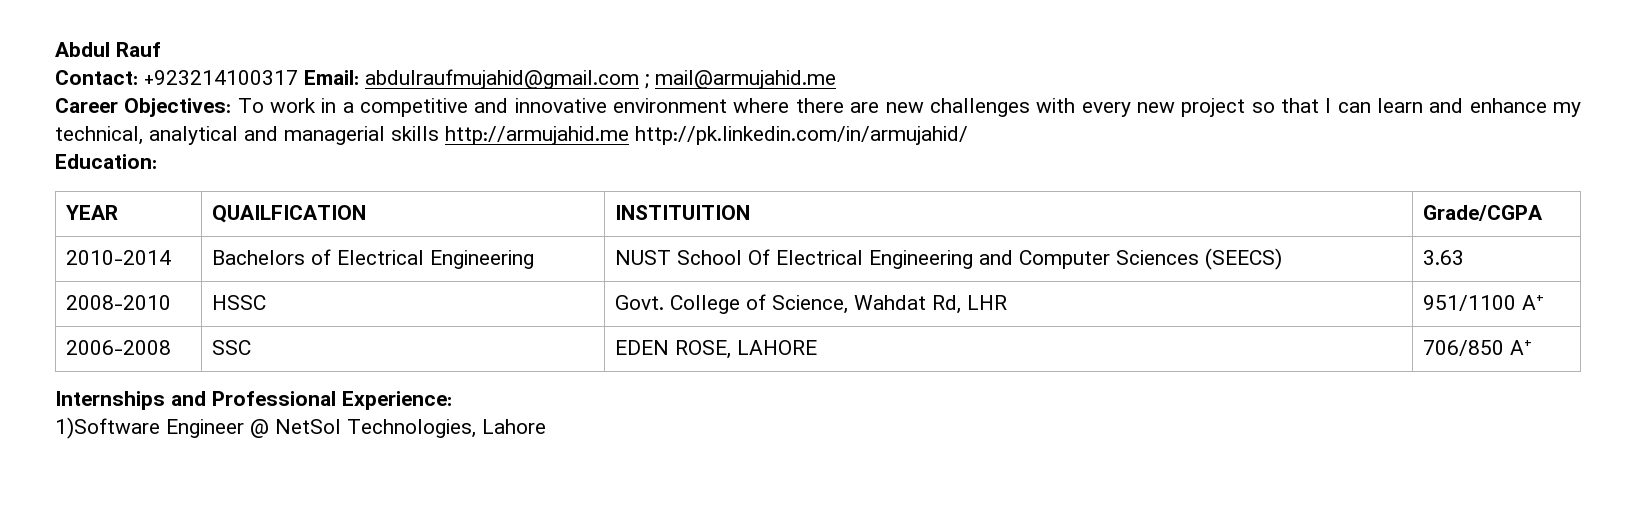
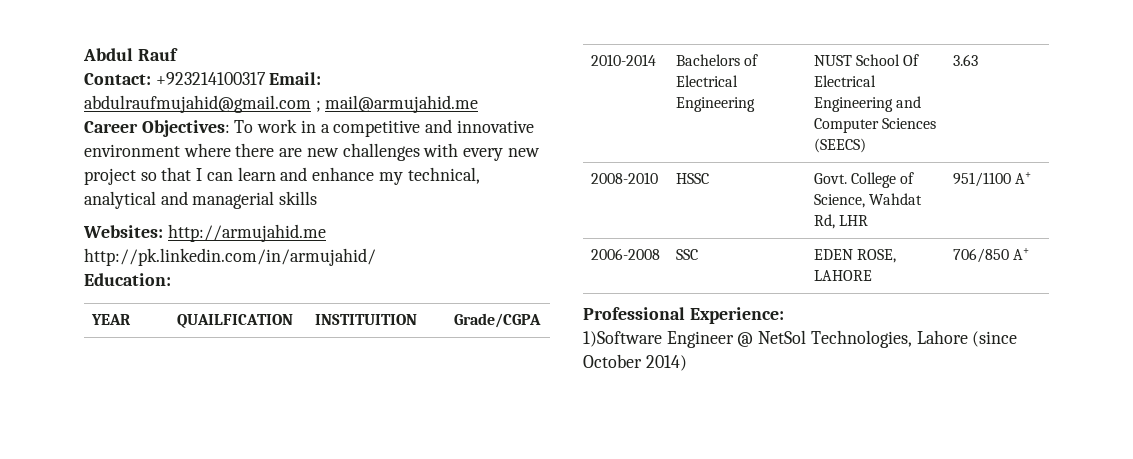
(439, 133) none -> [83,225,163,238] // Websites:
[55,391,206,410] Internships and -> (1030, 254) none
(546, 426) none -> [972,331,1018,347] [583,354,687,371] (since October 2014)

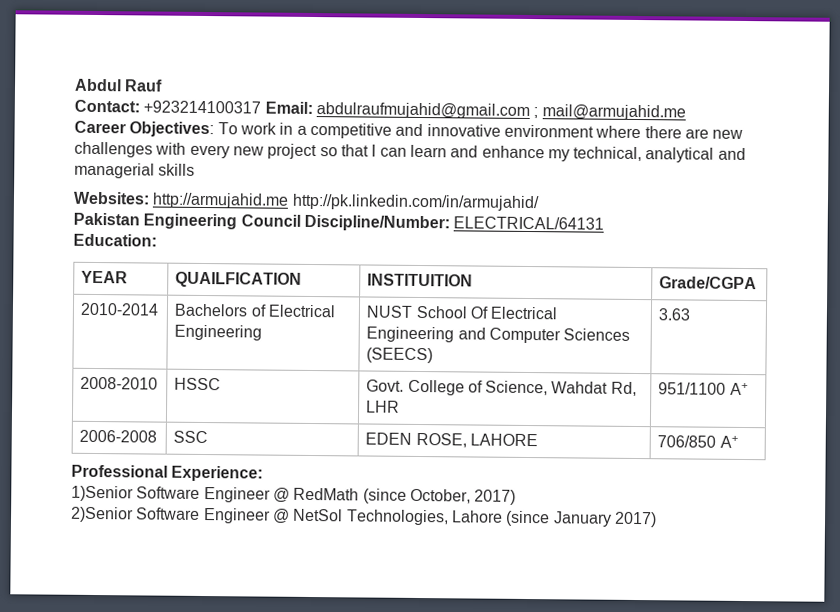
(376, 257) none -> [73,212,605,232] // Pakistan Engineering Council Discipline/Number: ELECTRICAL/64131
[583,331,662,347] 1)Software -> [71,485,517,505] [70,506,201,523] 1)Senior Software Engineer @ RedMath (since October, 2017) // 2)Senior Software
[583,354,687,371] October 2014) -> [552,511,657,528] January 2017)

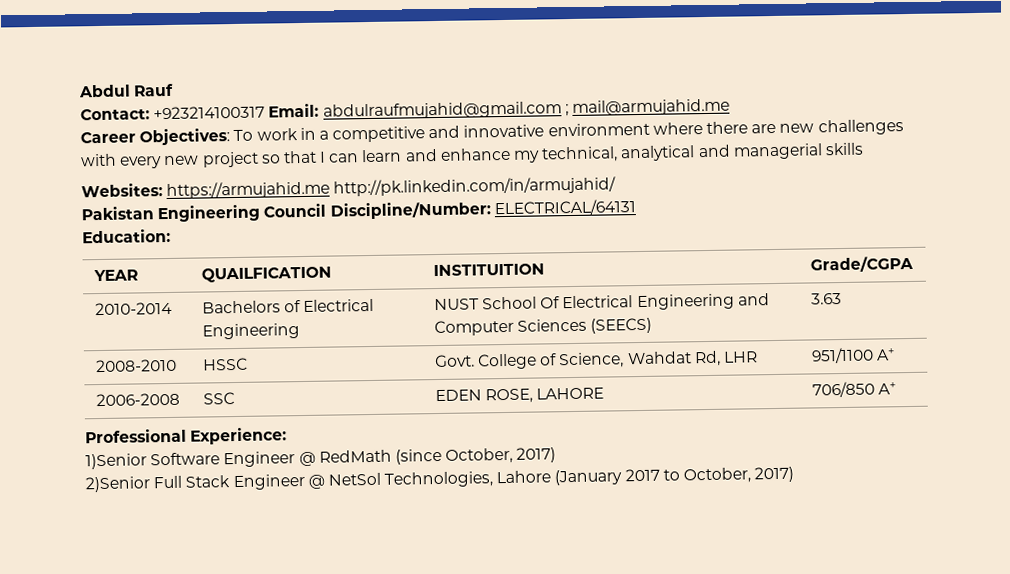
[152,192,290,209] http://armujahid.me -> [166,180,331,200] https://armujahid.me
[136,507,201,520] Software -> [153,475,231,489] Full Stack
[505,510,612,527] (since January -> [554,467,752,486] (January 2017 to October,

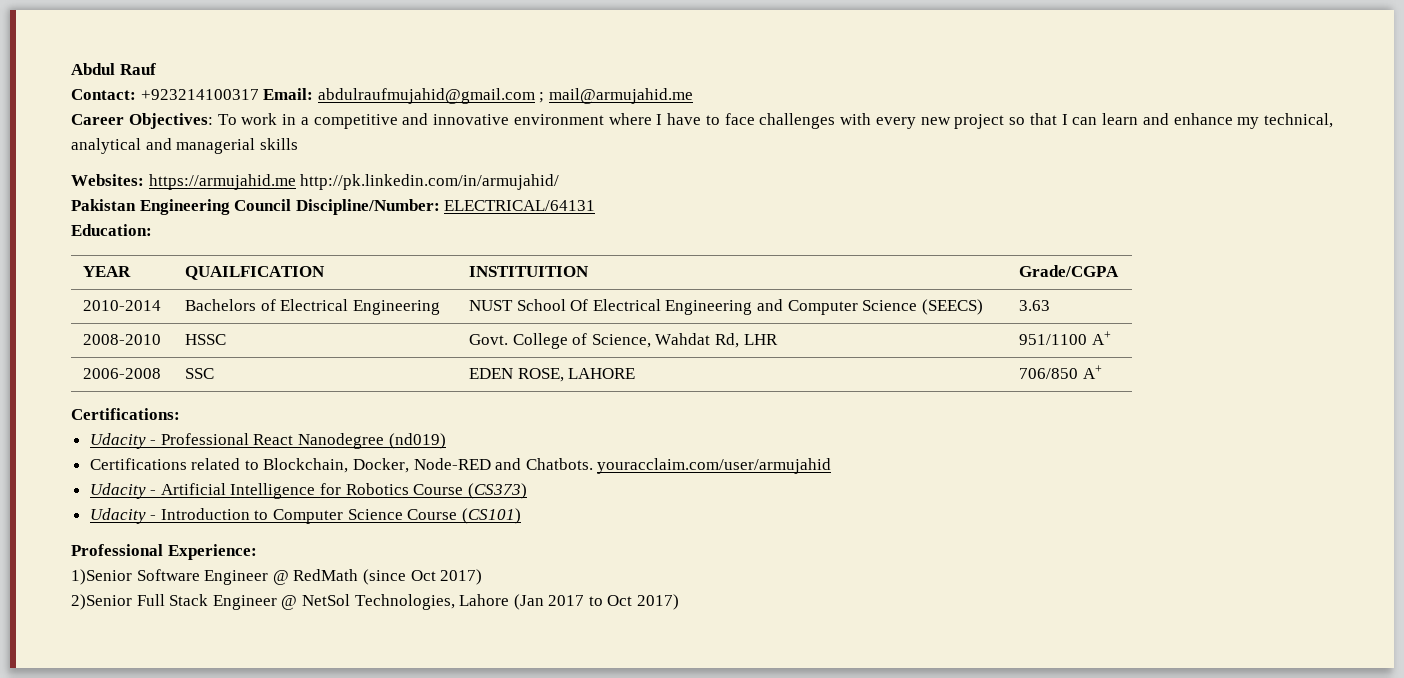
[706,121,815,134] there are new -> [656,113,755,125] I have to face
[516,318,587,332] Sciences -> [862,300,918,311] Science
(896, 388) none -> [71,408,180,420] [89,433,446,449] [89,458,832,474] [89,483,527,499] [89,508,521,524] // Certifications: // Udacity - Professional React Nanodegree (nd019) // Certifications related to Blockchain, Docker, Node-RED and Chatbots. youracclaim.com/user/armujahid // Udacity - Artificial Intelligence for Robotics Course (CS373) // Udacity - Introduction to Computer Science Course (CS101)
[445,447,514,464] October, -> [410,570,436,581] Oct
[554,469,623,486] (January -> [513,594,544,610] (Jan
[683,467,752,484] October, -> [607,595,633,606] Oct

